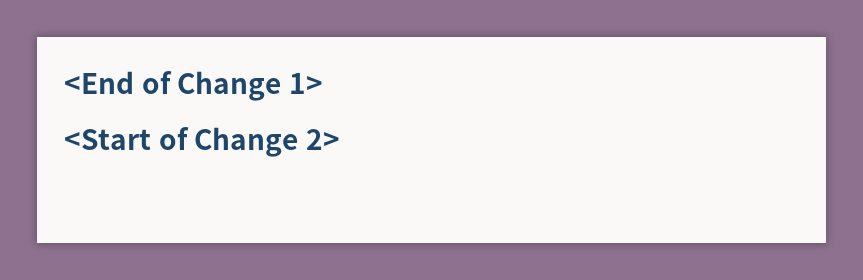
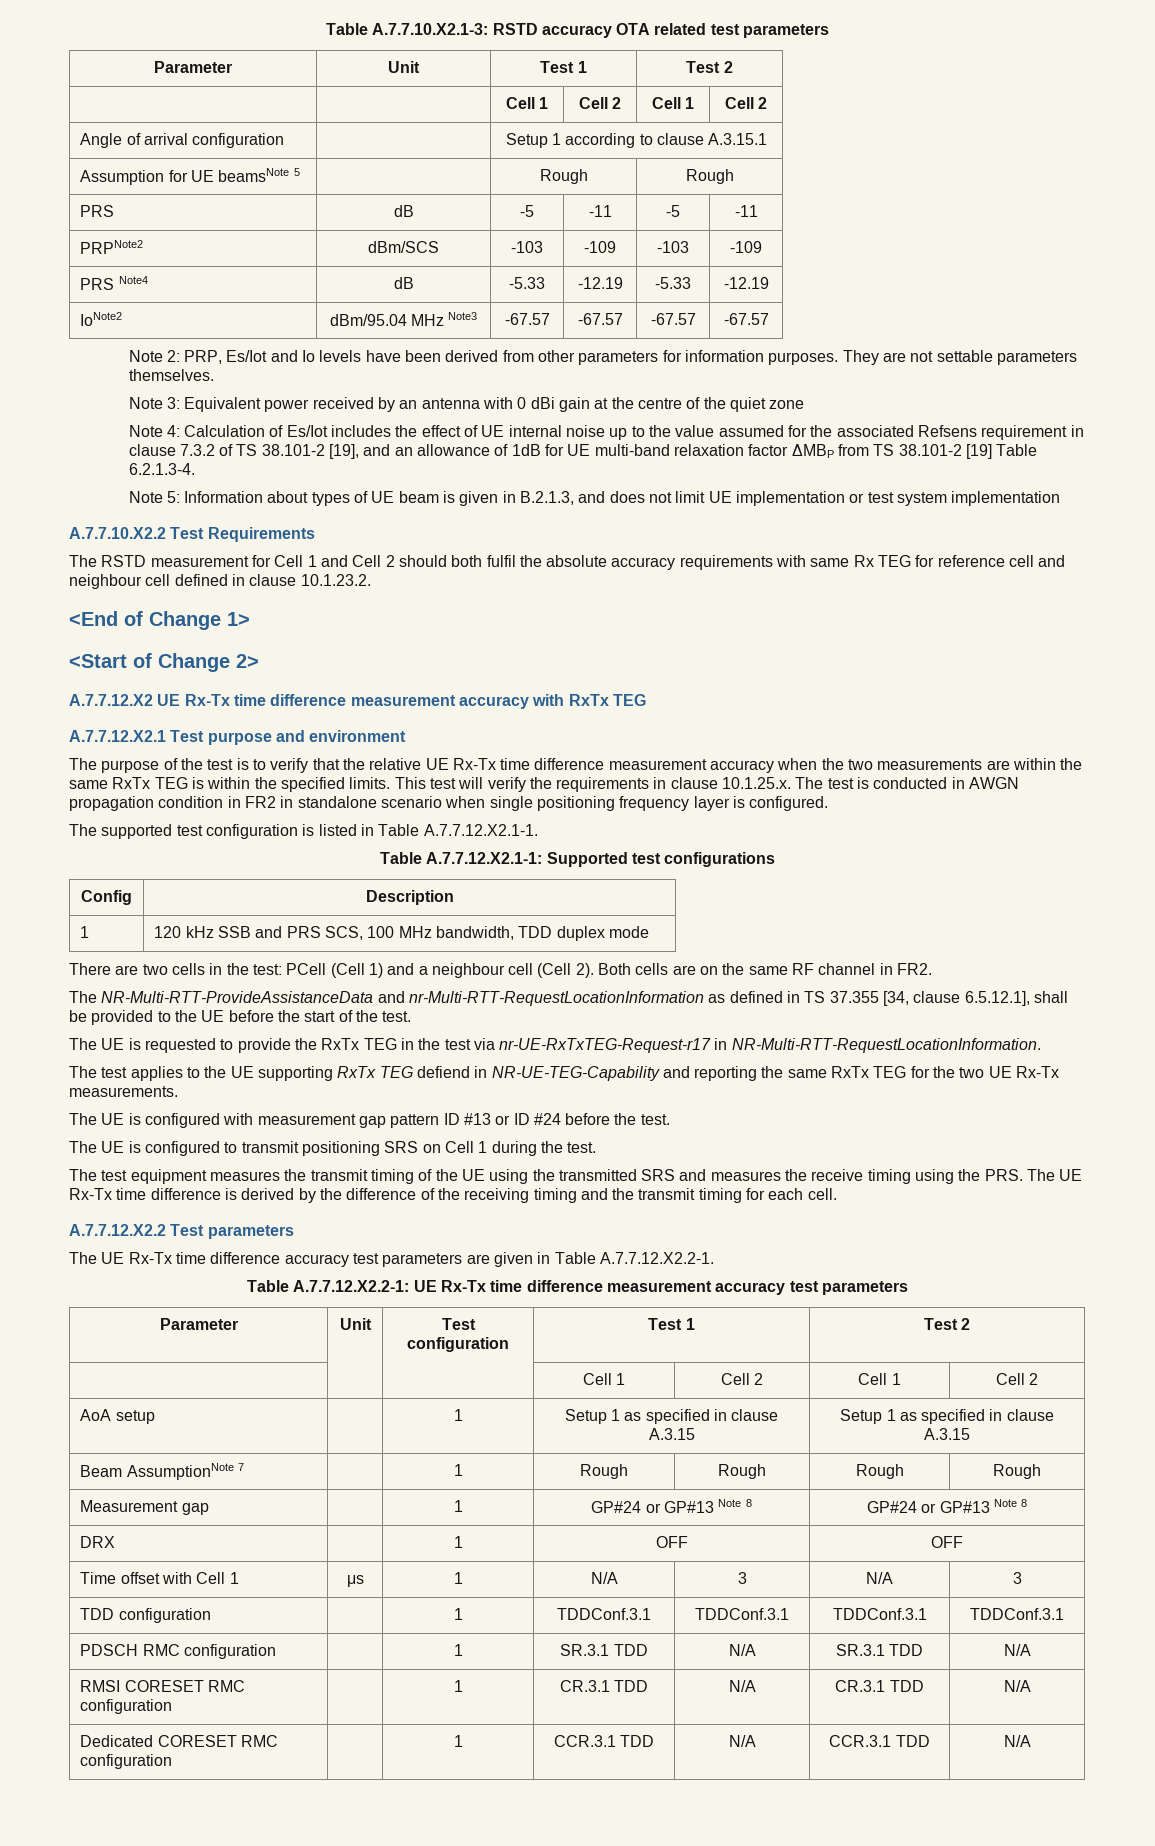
(64, 82) none -> [325,23,830,38] [154,61,232,73] [388,61,420,73] [540,61,587,73] [686,61,733,73] [505,97,549,109] [578,97,622,109] [651,97,695,109] [724,97,768,109] [80,133,285,148] [505,133,768,148] [80,168,300,185] [539,169,588,184] [685,169,734,184] [80,205,115,217] [393,205,414,217] [520,205,534,217] [588,205,612,217] [666,205,680,217] [734,205,758,217] [80,240,144,254] [368,241,439,253] [511,241,543,253] [584,241,616,253] [657,241,689,253] [730,241,762,253] [80,276,148,290] [393,277,414,289] [509,277,545,289] [577,277,623,289] [655,277,691,289] [723,277,769,289] [80,312,123,326] [329,312,478,326] [504,313,550,325] [577,313,623,325] [650,313,696,325] [723,313,769,325] [128,350,1077,365] [128,369,214,381] [128,397,805,412] [128,425,1084,440] [128,444,1038,459] [128,463,195,475] [128,491,1061,506] [69,527,315,542] [69,555,1066,570] [69,574,371,589] Table A.7.7.10.X2.1-3: RSTD accuracy OTA related test parameters // Parameter | Unit | Test 1 | Test 2 // | | Cell 1 | Cell 2 | Cell 1 | Cell 2 // Angle of arrival configuration | | Setup 1 according to clause A.3.15.1 // Assumption for UE beamsNote 5 | | Rough | Rough // PRS | dB | -5 | -11 | -5 | -11 // PRPNote2 | dBm/SCS | -103 | -109 | -103 | -109 // PRS Note4 | dB | -5.33 | -12.19 | -5.33 | -12.19 // IoNote2 | dBm/95.04 MHz Note3 | -67.57 | -67.57 | -67.57 | -67.57 // Note 2: PRP, Es/Iot and Io levels have been derived from other parameters for information purposes. They are not settable parameters themselves. // Note 3: Equivalent power received by an antenna with 0 dBi gain at the centre of the quiet zone // Note 4: Calculation of Es/Iot includes the effect of UE internal noise up to the value assumed for the associated Refsens requirement in clause 7.3.2 of TS 38.101-2 [19], and an allowance of 1dB for UE multi-band relaxation factor ΔMBP from TS 38.101-2 [19] Table 6.2.1.3-4. // Note 5: Information about types of UE beam is given in B.2.1.3, and does not limit UE implementation or test system implementation // A.7.7.10.X2.2 Test Requirements // The RSTD measurement for Cell 1 and Cell 2 should both fulfil the absolute accuracy requirements with same Rx TEG for reference cell and neighbour cell defined in clause 10.1.23.2. //
(340, 139) none -> [69,694,646,709] [69,730,407,745] [69,758,1083,773] [69,777,1020,792] [69,796,829,811] [69,824,538,839] [379,852,776,867] [81,890,132,905] [365,890,454,905] [80,926,90,938] [154,926,649,941] [69,963,933,978] [69,991,1068,1006] [69,1010,412,1025] [69,1038,1041,1053] [69,1066,1060,1081] [69,1086,178,1097] [69,1113,670,1128] [69,1141,597,1156] [69,1169,1083,1184] [69,1188,837,1203] [69,1224,294,1239] [69,1252,714,1267] [247,1280,908,1295] [159,1318,238,1330] [339,1318,372,1330] [441,1318,476,1330] [407,1337,509,1352] [648,1318,695,1330] [923,1318,971,1330] [582,1373,626,1385] [720,1373,764,1385] [858,1373,901,1385] [995,1373,1039,1385] [80,1409,155,1424] [453,1409,463,1421] [564,1409,779,1424] [648,1428,695,1440] [840,1409,1054,1424] [924,1428,970,1440] [80,1463,244,1480] [453,1464,463,1476] [580,1464,628,1479] [718,1464,766,1479] [855,1464,904,1479] [993,1464,1041,1479] [80,1500,209,1515] [453,1500,463,1512] [591,1499,752,1513] [866,1499,1028,1513] [80,1536,116,1548] [453,1536,463,1548] [655,1536,688,1548] [931,1536,963,1548] [80,1572,239,1584] [346,1575,364,1587] [453,1572,463,1584] [590,1572,618,1584] [737,1572,747,1584] [866,1572,893,1584] [1012,1572,1022,1584] [80,1608,211,1623] [453,1608,463,1620] [557,1608,651,1620] [695,1608,789,1620] [832,1608,927,1620] [970,1608,1064,1620] [80,1644,276,1659] [453,1644,463,1656] [560,1644,648,1656] [728,1644,756,1656] [835,1644,924,1656] [1003,1644,1031,1656] [80,1680,245,1692] [80,1699,173,1714] [453,1680,463,1692] [559,1680,649,1692] [728,1680,756,1692] [835,1680,924,1692] [1003,1680,1031,1692] [80,1735,278,1747] [80,1754,173,1769] [453,1735,463,1747] [553,1735,655,1747] [728,1735,756,1747] [829,1735,930,1747] [1003,1735,1031,1747] // A.7.7.12.X2 UE Rx-Tx time difference measurement accuracy with RxTx TEG // A.7.7.12.X2.1 Test purpose and environment // The purpose of the test is to verify that the relative UE Rx-Tx time difference measurement accuracy when the two measurements are within the same RxTx TEG is within the specified limits. This test will verify the requirements in clause 10.1.25.x. The test is conducted in AWGN propagation condition in FR2 in standalone scenario when single positioning frequency layer is configured. // The supported test configuration is listed in Table A.7.7.12.X2.1-1. // Table A.7.7.12.X2.1-1: Supported test configurations // Config | Description // 1 | 120 kHz SSB and PRS SCS, 100 MHz bandwidth, TDD duplex mode // There are two cells in the test: PCell (Cell 1) and a neighbour cell (Cell 2). Both cells are on the same RF channel in FR2. // The NR-Multi-RTT-ProvideAssistanceData and nr-Multi-RTT-RequestLocationInformation as defined in TS 37.355 [34, clause 6.5.12.1], shall be provided to the UE before the start of the test. // The UE is requested to provide the RxTx TEG in the test via nr-UE-RxTxTEG-Request-r17 in NR-Multi-RTT-RequestLocationInformation. // The test applies to the UE supporting RxTx TEG defiend in NR-UE-TEG-Capability and reporting the same RxTx TEG for the two UE Rx-Tx measurements. // The UE is configured with measurement gap pattern ID #13 or ID #24 before the test. // The UE is configured to transmit positioning SRS on Cell 1 during the test. // The test equipment measures the transmit timing of the UE using the transmitted SRS and measures the receive timing using the PRS. The UE Rx-Tx time difference is derived by the difference of the receiving timing and the transmit timing for each cell. // A.7.7.12.X2.2 Test parameters // The UE Rx-Tx time difference accuracy test parameters are given in Table A.7.7.12.X2.2-1. // Table A.7.7.12.X2.2-1: UE Rx-Tx time difference measurement accuracy test parameters // Parameter | Unit | Test configuration | Test 1 | Test 2 // | | | Cell 1 | Cell 2 | Cell 1 | Cell 2 // AoA setup | | 1 | Setup 1 as specified in clause A.3.15 | Setup 1 as specified in clause A.3.15 // Beam AssumptionNote 7 | | 1 | Rough | Rough | Rough | Rough // Measurement gap | | 1 | GP#24 or GP#13 Note 8 | GP#24 or GP#13 Note 8 // DRX | | 1 | OFF | OFF // Time offset with Cell 1 | μs | 1 | N/A | 3 | N/A | 3 // TDD configuration | | 1 | TDDConf.3.1 | TDDConf.3.1 | TDDConf.3.1 | TDDConf.3.1 // PDSCH RMC configuration | | 1 | SR.3.1 TDD | N/A | SR.3.1 TDD | N/A // RMSI CORESET RMC configuration | | 1 | CR.3.1 TDD | N/A | CR.3.1 TDD | N/A // Dedicated CORESET RMC configuration | | 1 | CCR.3.1 TDD | N/A | CCR.3.1 TDD | N/A

